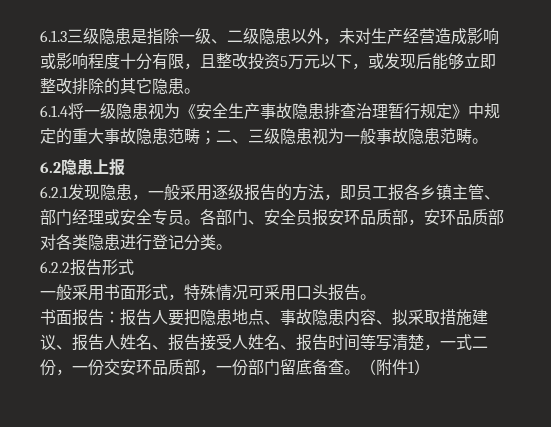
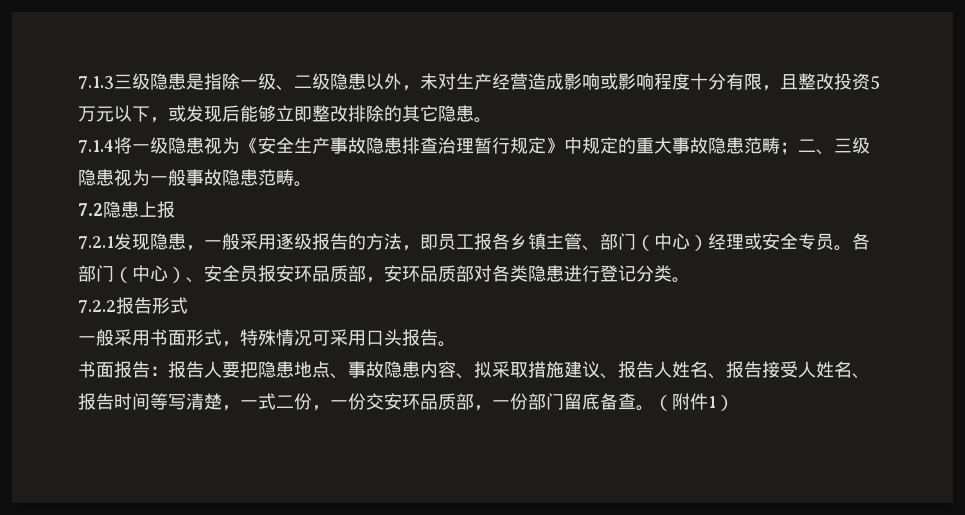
[40,30,67,42] 6.1.3 -> [78,76,114,89] 7.1.3
[40,105,68,117] 6.1.4 -> [78,139,114,153] 7.1.4
[40,162,61,173] 6.2 -> [78,203,103,216] 7.2
[40,186,68,198] 6.2.1 -> [78,236,114,249] 7.2.1
(72, 217) none -> [636,233,708,251] （中心）
(248, 217) none -> [114,265,186,283] （中心）
[40,261,70,273] 6.2.2 -> [78,300,116,313] 7.2.2

